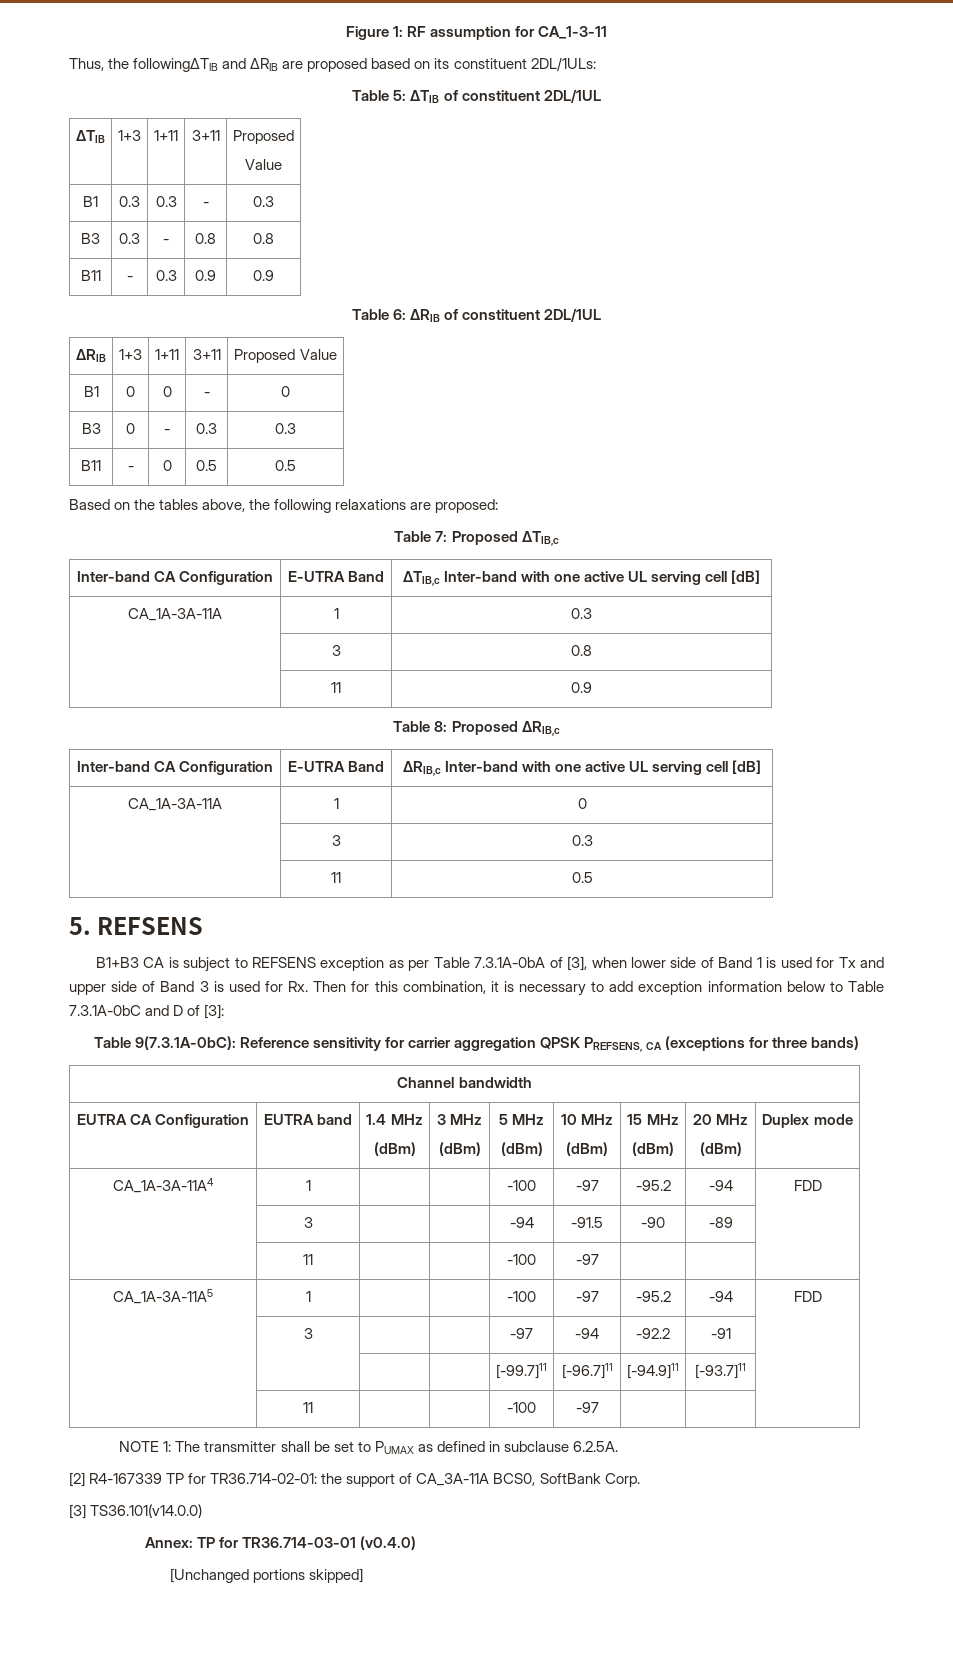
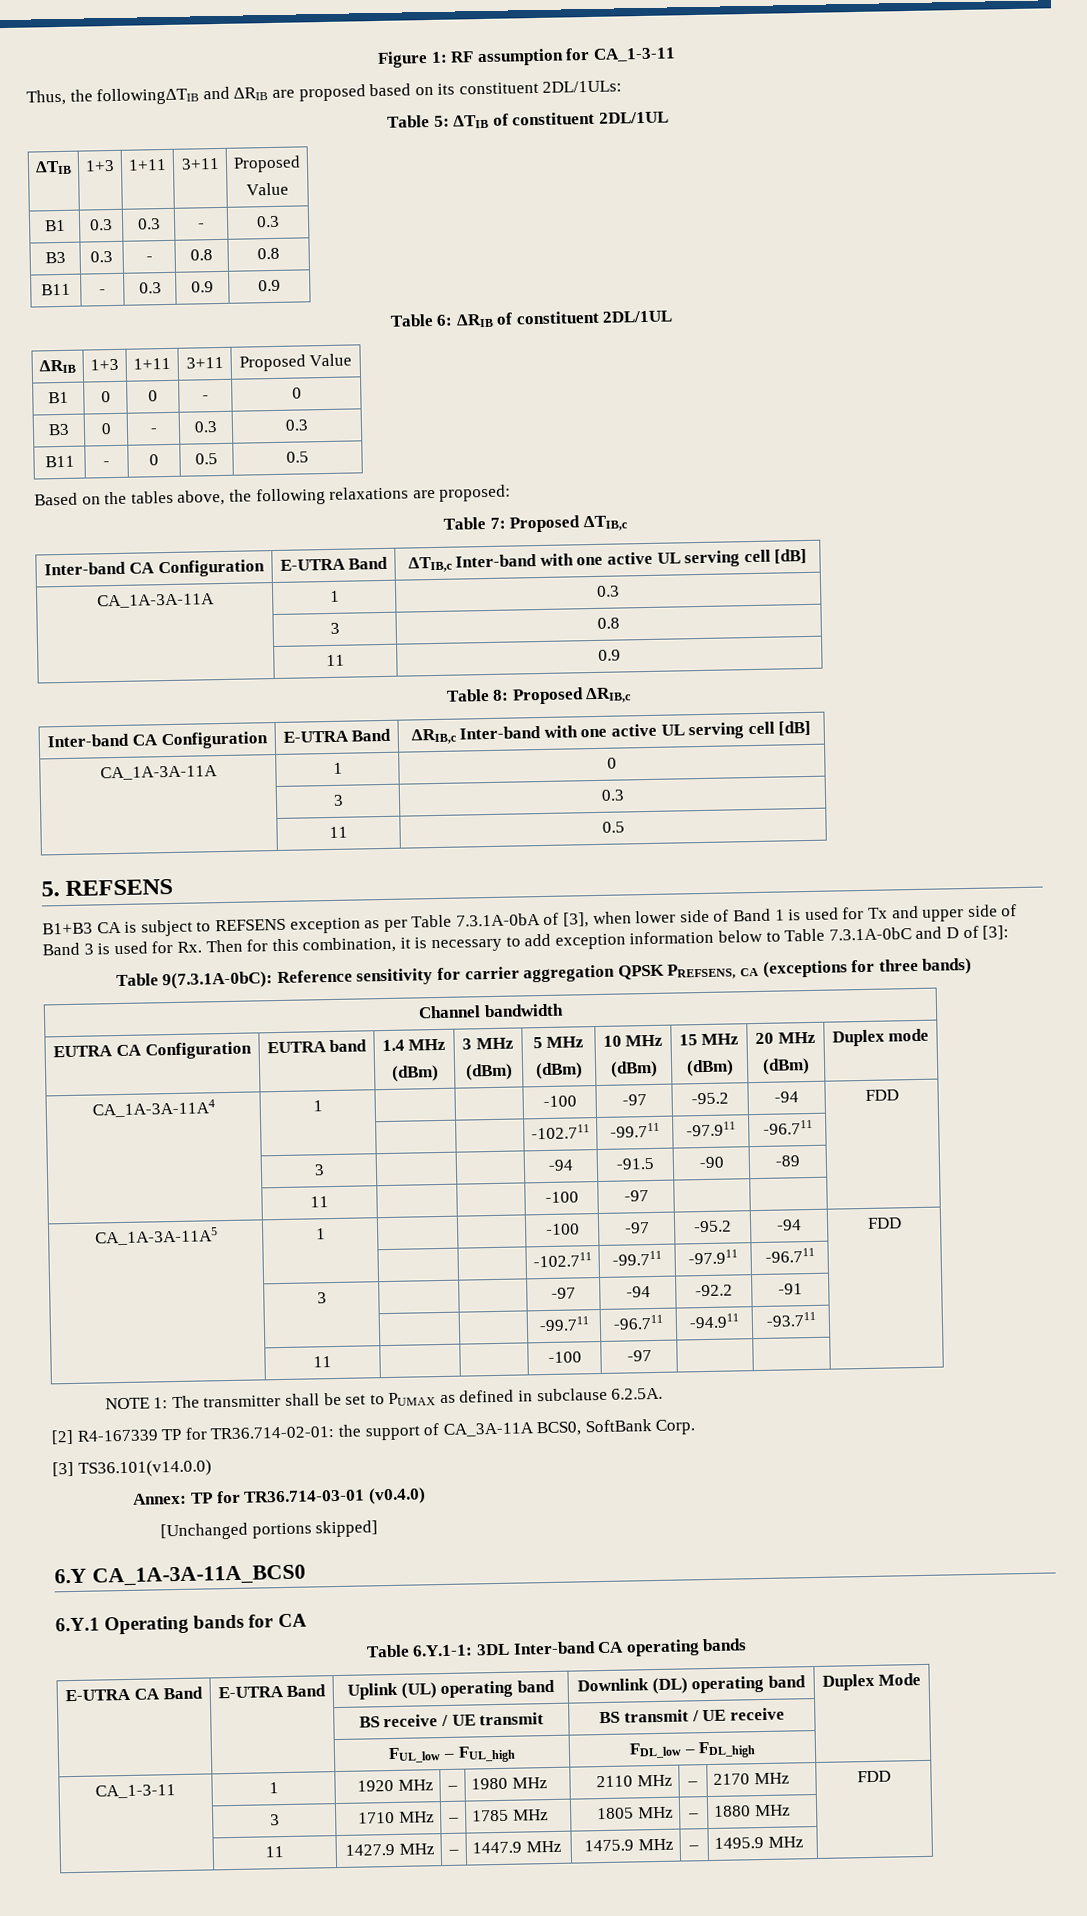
(822, 1185) none -> [531,1124,590,1140] [610,1122,660,1138] [686,1121,736,1137] [762,1119,813,1135] // | | | | -102.711 | -99.711 | -97.911 | -96.711 |
(822, 1296) none -> [533,1252,592,1268] [612,1250,662,1266] [688,1249,738,1265] [764,1247,815,1263] // | | | | -102.711 | -99.711 | -97.911 | -96.711 |
[496,1363,547,1379] [561,1363,613,1379] [627,1363,679,1379] [695,1363,746,1379] [-99.7]11 | [-96.7]11 | [-94.9]11 | [-93.7]11 -> [538,1316,590,1332] [613,1314,664,1330] [689,1313,739,1329] [765,1311,816,1327] -99.711 | -96.711 | -94.911 | -93.711
(363, 1575) none -> [54,1564,306,1587] [55,1613,307,1635] [365,1638,748,1658] [65,1686,203,1702] [217,1684,327,1699] [347,1679,555,1700] [577,1675,806,1695] [821,1673,922,1691] [358,1712,545,1728] [599,1707,785,1724] [388,1745,516,1764] [628,1741,757,1759] [95,1784,176,1799] [268,1782,279,1794] [357,1779,434,1792] [446,1785,458,1790] [471,1777,548,1790] [596,1774,673,1788] [687,1781,698,1786] [713,1772,790,1785] [856,1770,891,1783] [269,1814,280,1826] [358,1811,435,1824] [447,1817,459,1822] [472,1809,549,1822] [597,1806,674,1820] [688,1813,699,1818] [714,1804,791,1817] [265,1846,284,1858] [345,1843,435,1856] [447,1849,459,1854] [472,1840,562,1854] [584,1838,674,1852] [688,1845,699,1850] [714,1836,804,1849] // 6.Y CA_1A-3A-11A_BCS0 // 6.Y.1 Operating bands for CA // Table 6.Y.1-1: 3DL Inter-band CA operating bands // E-UTRA CA Band | E-UTRA Band | Uplink (UL) operating band | Downlink (DL) operating band | Duplex Mode // | | BS receive / UE transmit | BS transmit / UE receive | // | | FUL_low – FUL_high | FDL_low – FDL_high | // CA_1-3-11 | 1 | 1920 MHz | – | 1980 MHz | 2110 MHz | – | 2170 MHz | FDD // | 3 | 1710 MHz | – | 1785 MHz | 1805 MHz | – | 1880 MHz | // | 11 | 1427.9 MHz | – | 1447.9 MHz | 1475.9 MHz | – | 1495.9 MHz |

